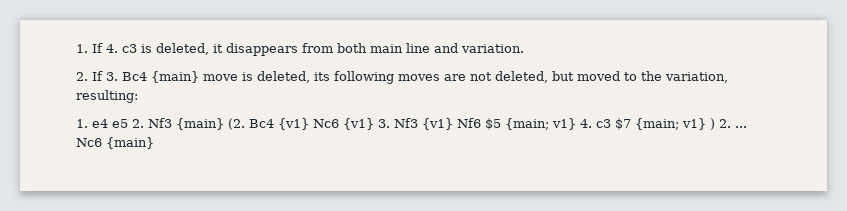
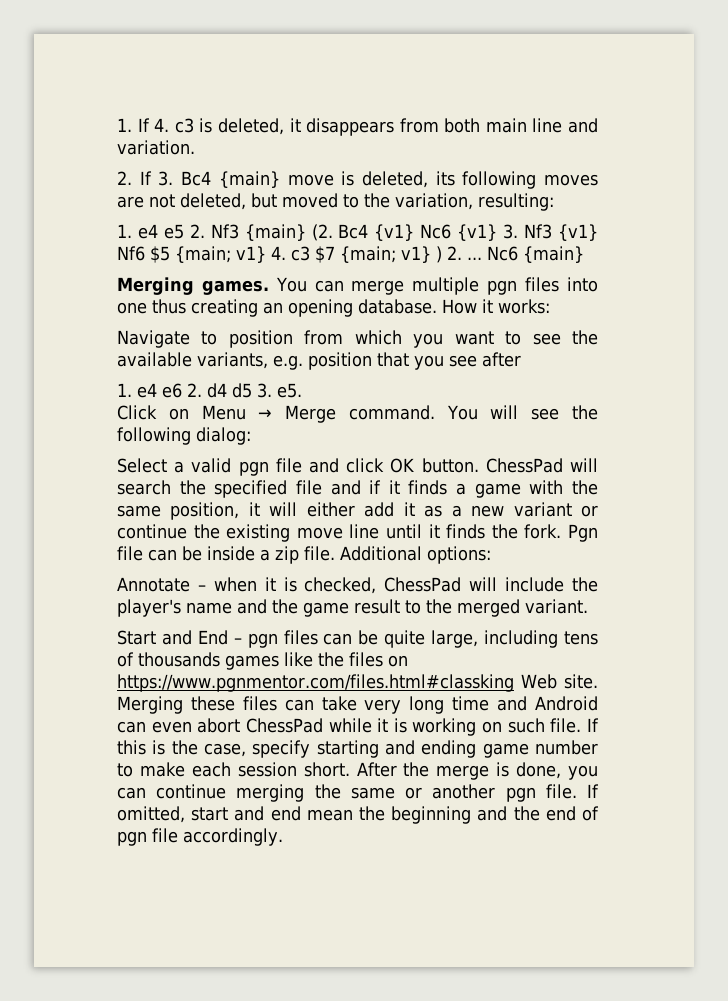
(154, 143) none -> [117,277,598,295] [117,299,550,317] [117,330,599,348] [117,352,521,370] [117,383,302,398] [117,405,598,423] [117,427,251,445] [117,458,598,476] [117,480,598,498] [117,502,598,520] [117,524,599,542] [117,546,491,564] [117,577,598,594] [117,599,588,617] [117,630,599,648] [117,652,408,670] [117,674,598,692] [117,696,599,714] [117,718,599,736] [117,740,598,758] [117,762,598,780] [117,784,599,802] [117,806,599,824] [117,828,283,846] // Merging games. You can merge multiple pgn files into one thus creating an opening database. How it works: // Navigate to position from which you want to see the available variants, e.g. position that you see after // 1. e4 e6 2. d4 d5 3. e5. // Click on Menu → Merge command. You will see the following dialog: // Select a valid pgn file and click OK button. ChessPad will search the specified file and if it finds a game with the same position, it will either add it as a new variant or continue the existing move line until it finds the fork. Pgn file can be inside a zip file. Additional options: // Annotate – when it is checked, ChessPad will include the player's name and the game result to the merged variant. // Start and End – pgn files can be quite large, including tens of thousands games like the files on https://www.pgnmentor.com/files.html#classking Web site. Merging these files can take very long time and Android can even abort ChessPad while it is working on such file. If this is the case, specify starting and ending game number to make each session short. After the merge is done, you can continue merging the same or another pgn file. If omitted, start and end mean the beginning and the end of pgn file accordingly.

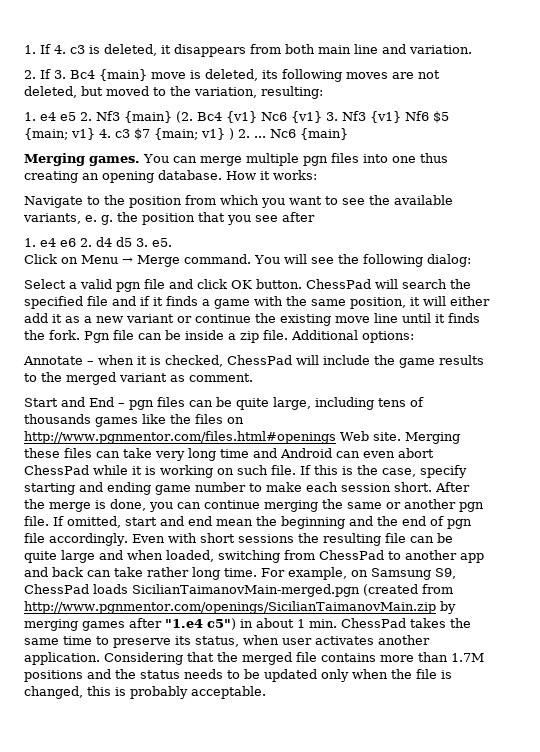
(218, 338) none -> [104,195,125,205] the
[273,355,303,370] e.g. -> [85,212,138,225] e. g. the
[117,599,588,617] player's name and the game result to the merged variant. -> [399,355,484,368] [24,372,253,385] game results to the merged variant as comment.
[117,674,514,692] https://www.pgnmentor.com/files.html#classking -> [24,431,336,444] http://www.pgnmentor.com/files.html#openings
(283, 837) none -> [131,533,453,546] [24,550,484,563] [24,567,456,580] [24,584,453,597] [24,601,456,614] [24,618,471,631] [24,635,430,648] [24,652,484,665] [24,669,452,682] [24,686,266,699] Even with short sessions the resulting file can be quite large and when loaded, switching from ChessPad to another app and back can take rather long time. For example, on Samsung S9, ChessPad loads SicilianTaimanovMain-merged.pgn (created from http://www.pgnmentor.com/openings/SicilianTaimanovMain.zip by merging games after "1.e4 c5") in about 1 min. ChessPad takes the same time to preserve its status, when user activates another application. Considering that the merged file contains more than 1.7M positions and the status needs to be updated only when the file is changed, this is probably acceptable.

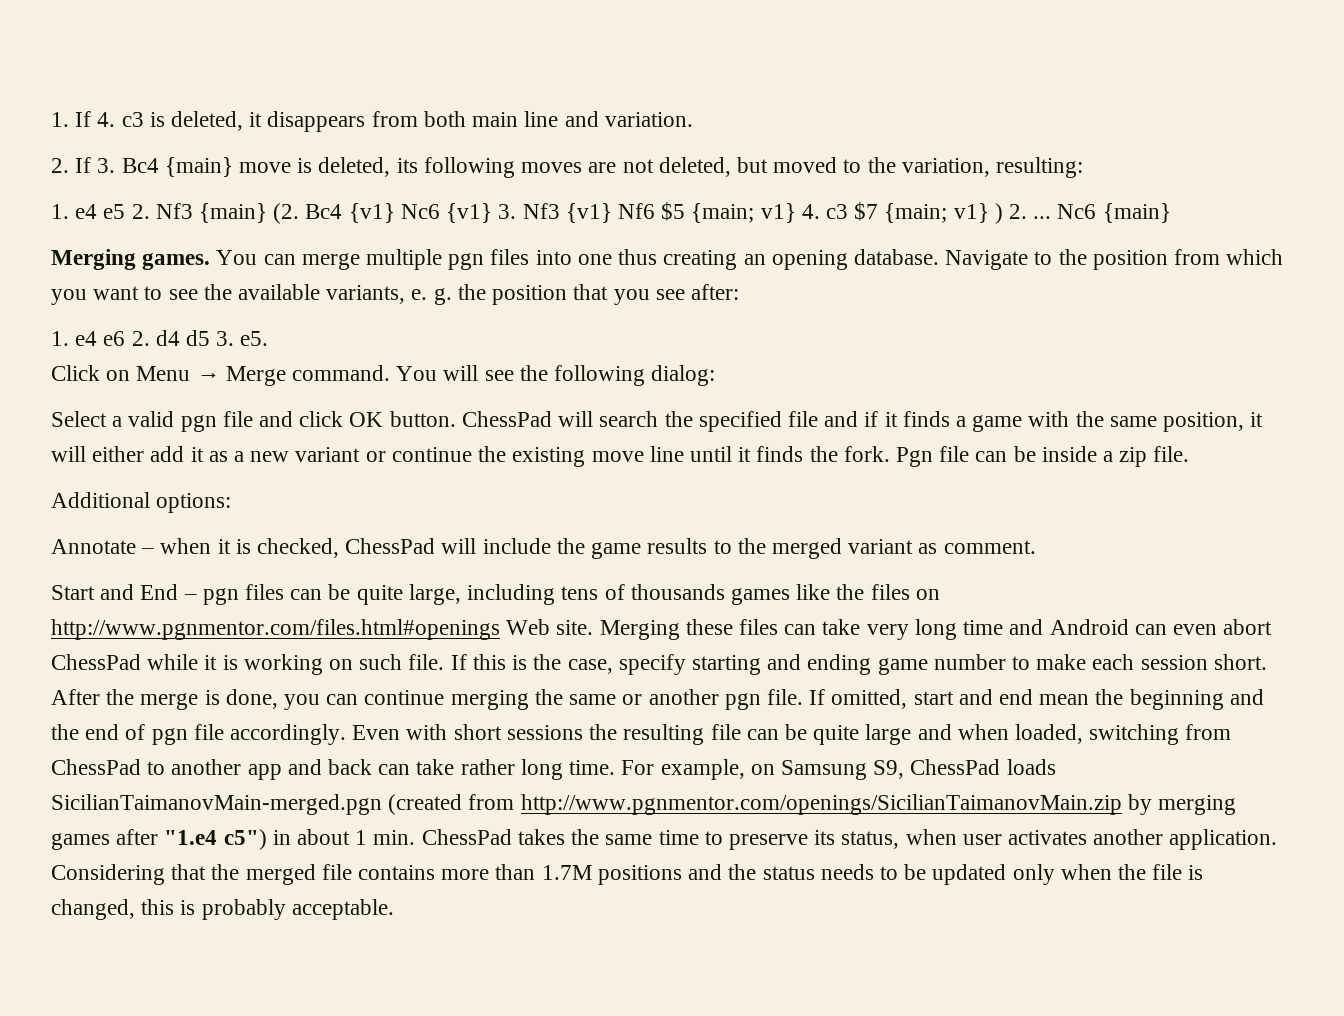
[226,170,317,180] How it works: // -> (939, 257) none
[282,212,315,222] after -> [690,284,739,300] after:
(288, 335) none -> (1190, 454) //

